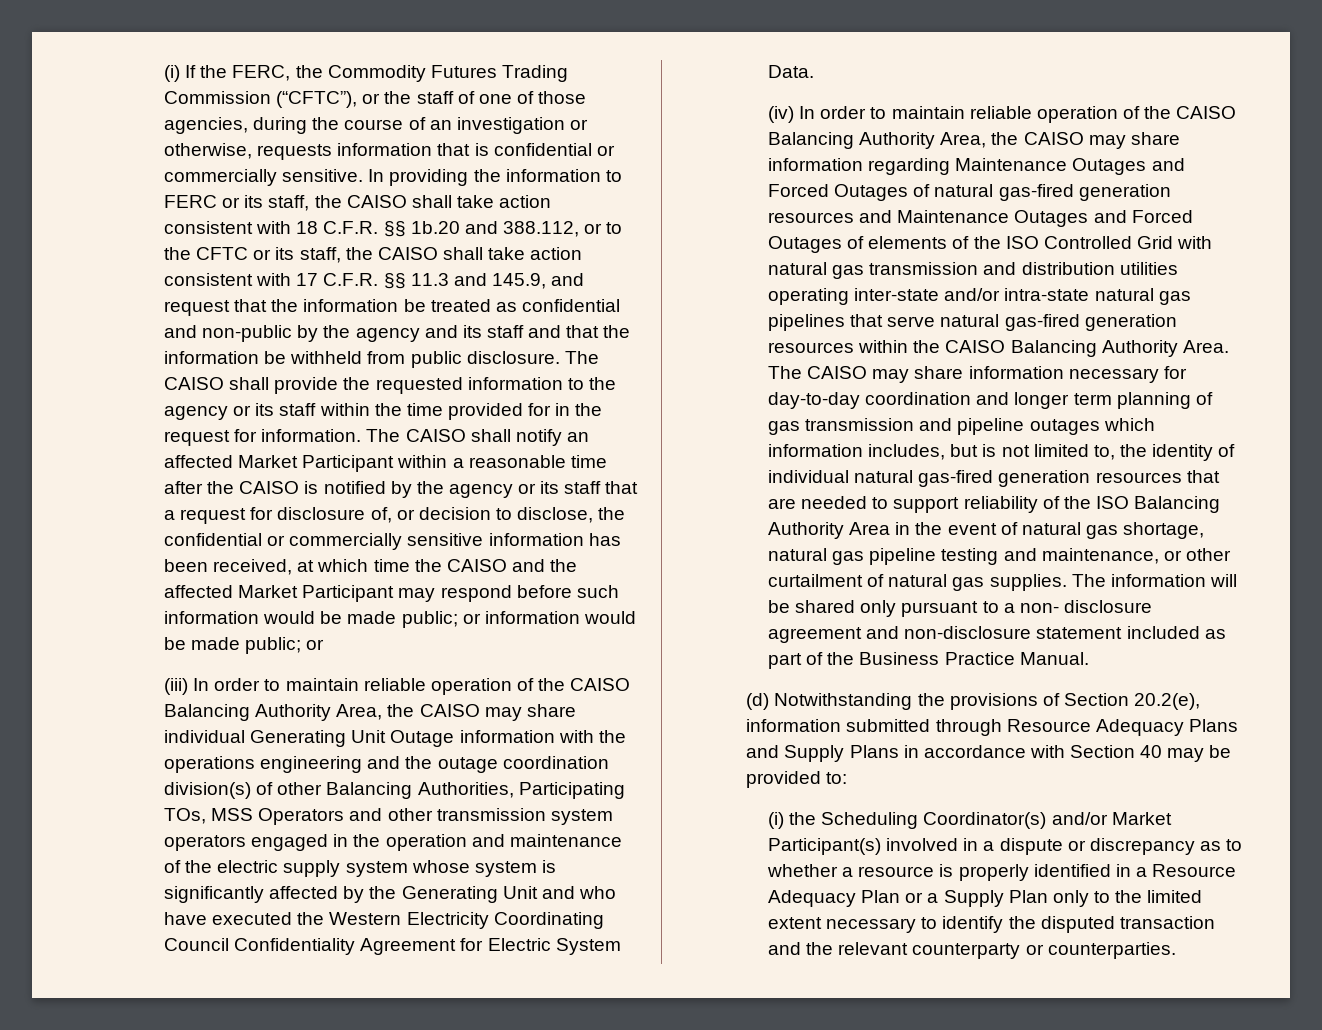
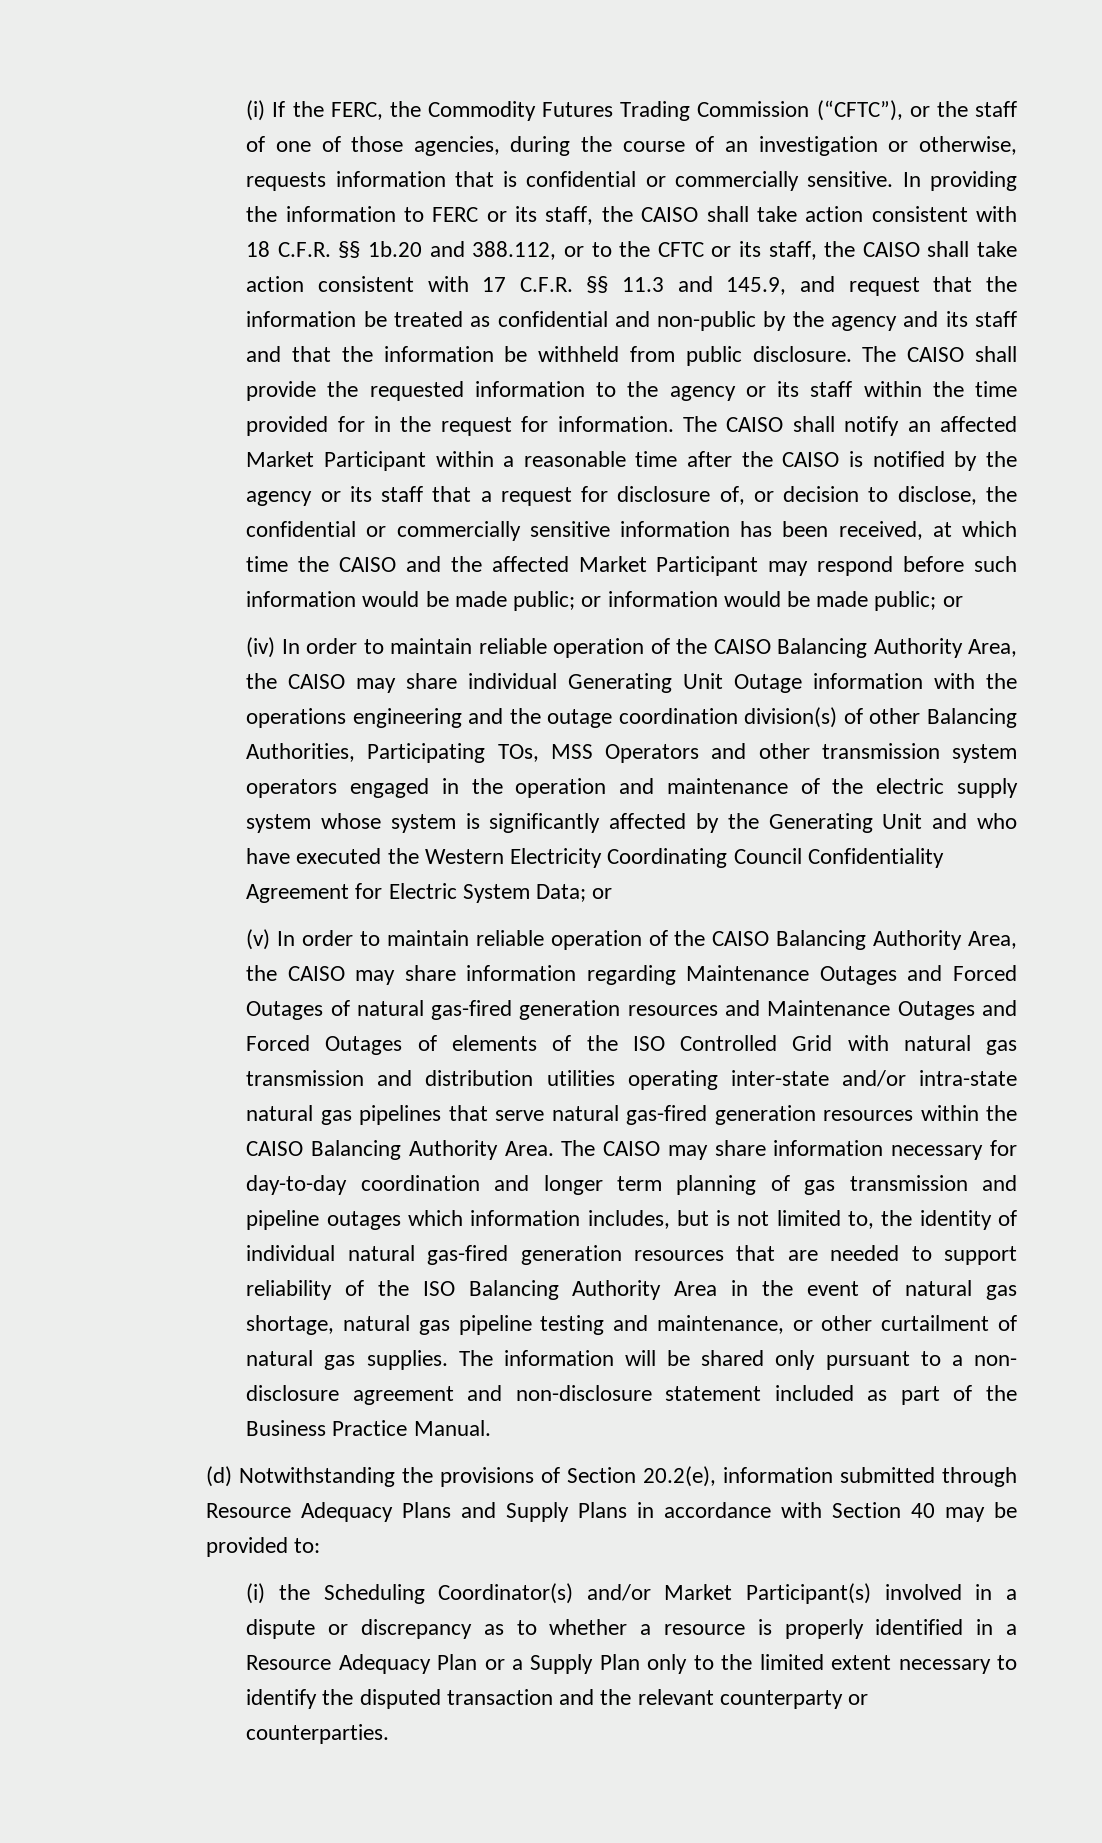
[164,678,189,695] (iii) -> [246,637,276,658] (iv)
[768,65,815,78] [768,106,795,123] Data. // (iv) -> [536,884,613,902] [246,929,271,950] Data; or // (v)

